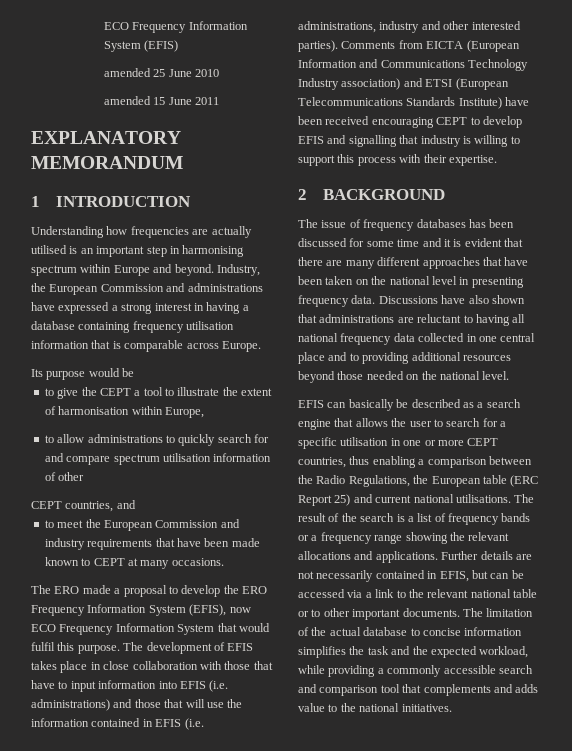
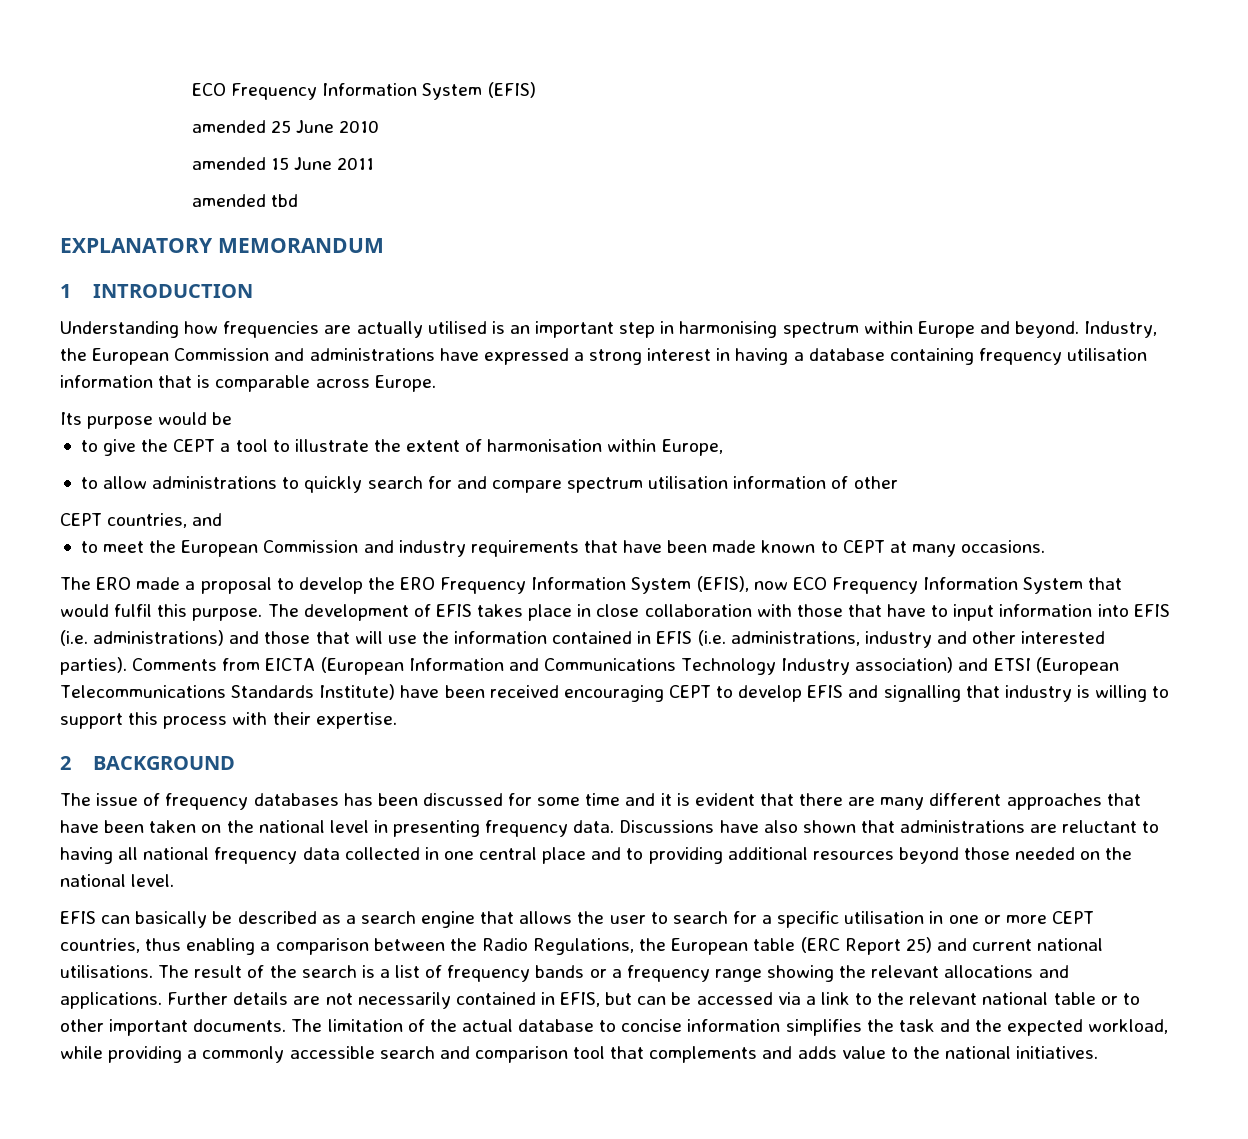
(220, 101) none -> [192,194,299,207] // amended tbd

